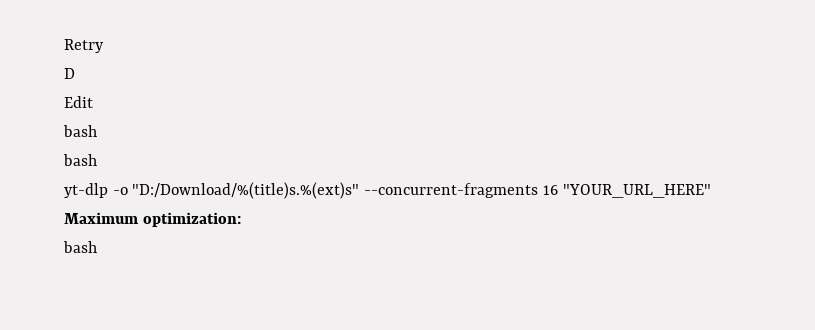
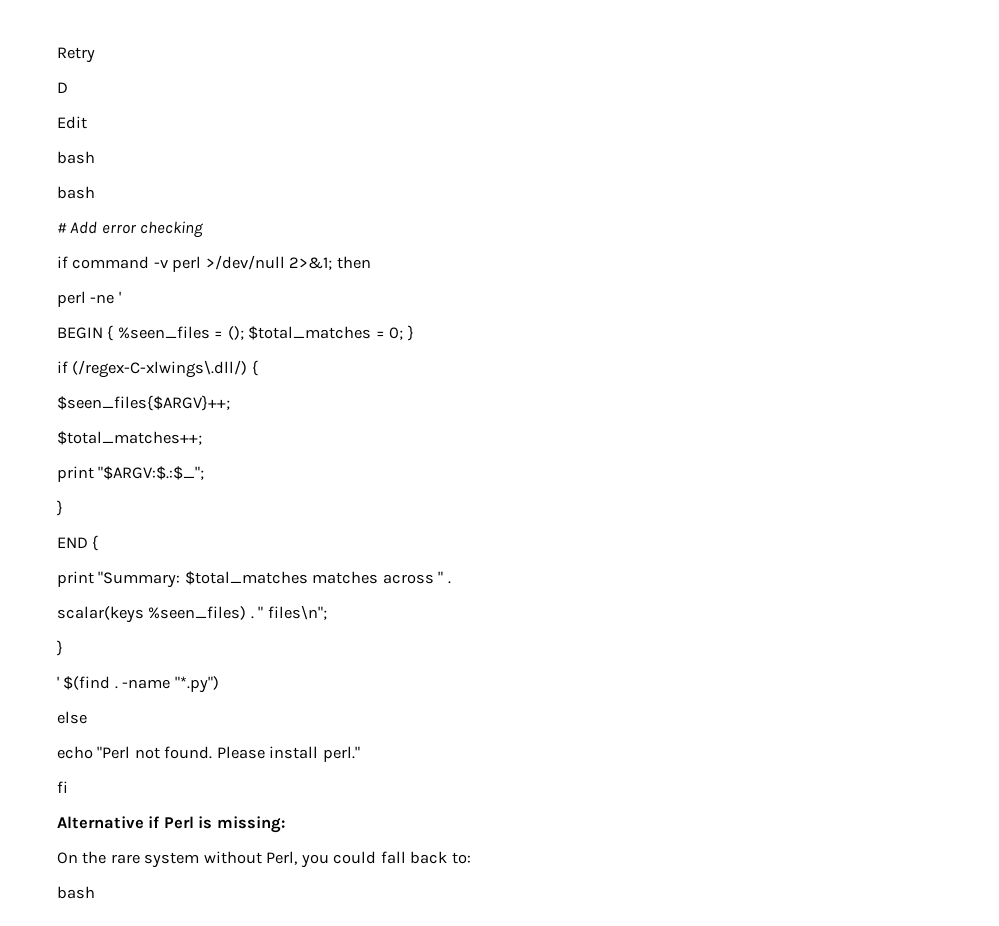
[64,182,711,199] [64,212,241,227] yt-dlp -o "D:/Download/%(title)s.%(ext)s" --concurrent-fragments 16 "YOUR_URL_HERE" // Maximum optimization: -> [57,221,204,238] [57,255,371,272] [57,291,121,307] [57,325,414,341] [57,360,258,378] [57,395,230,411] [57,431,202,445] [57,466,205,482] [57,500,63,516] [57,535,99,551] [57,571,451,588] [57,605,327,623] [57,640,63,656] [57,676,219,693] [57,711,87,724] [57,746,360,762] [57,781,68,793] [57,816,285,833] [57,851,471,868] # Add error checking // if command -v perl >/dev/null 2>&1; then // perl -ne ' // BEGIN { %seen_files = (); $total_matches = 0; } // if (/regex-C-xlwings\.dll/) { // $seen_files{$ARGV}++; // $total_matches++; // print "$ARGV:$.:$_"; // } // END { // print "Summary: $total_matches matches across " . // scalar(keys %seen_files) . " files\n"; // } // ' $(find . -name "*.py") // else // echo "Perl not found. Please install perl." // fi // Alternative if Perl is missing: // On the rare system without Perl, you could fall back to:

